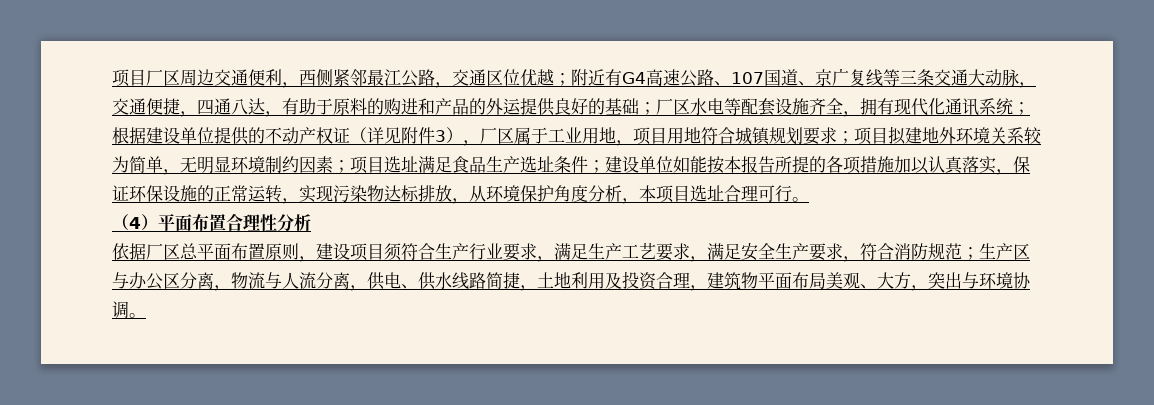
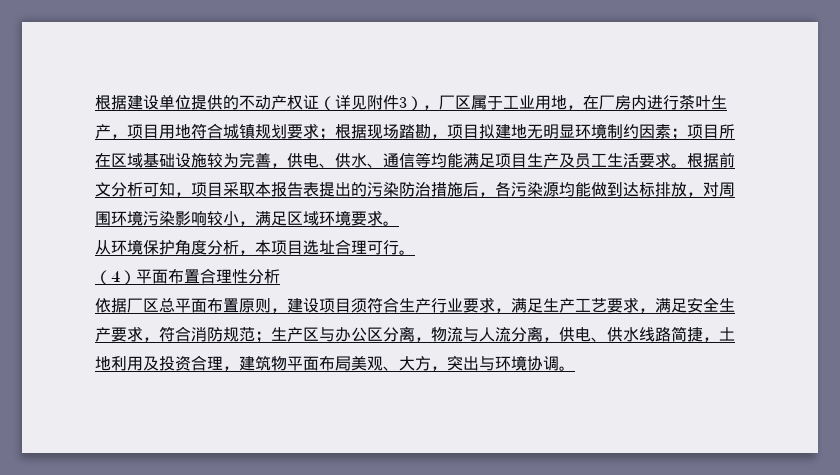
[112,68,1036,88] [112,98,1030,117] 项目厂区周边交通便利，西侧紧邻最江公路，交通区位优越；附近有G4高速公路、107国道、京广复线等三条交通大动脉，交通便捷，四通八达，有助于原料的购进和产品的外运提供良好的基础；厂区水电等配套设施齐全，拥有现代化通讯系统； -> (95, 102) none
(633, 143) none -> [583,95,727,110] [95,124,127,139] 在厂房内进行茶叶生产，
[854,126,1042,145] [112,156,180,175] 项目拟建地外环境关系较为简单， -> [335,124,527,139] 根据现场踏勘，项目拟建地
[384,156,1030,175] [112,185,469,204] 选址满足食品生产选址条件；建设单位如能按本报告所提的各项措施加以认真落实，保证环保设施的正常运转，实现污染物达标排放， -> [719,124,735,139] [95,152,735,168] [95,181,735,197] [95,210,399,226] 所在区域基础设施较为完善，供电、供水、通信等均能满足项目生产及员工生活要求。根据前文分析可知，项目采取本报告表提出的污染防治措施后，各污染源均能做到达标排放，对周围环境污染影响较小，满足区域环境要求。 //

